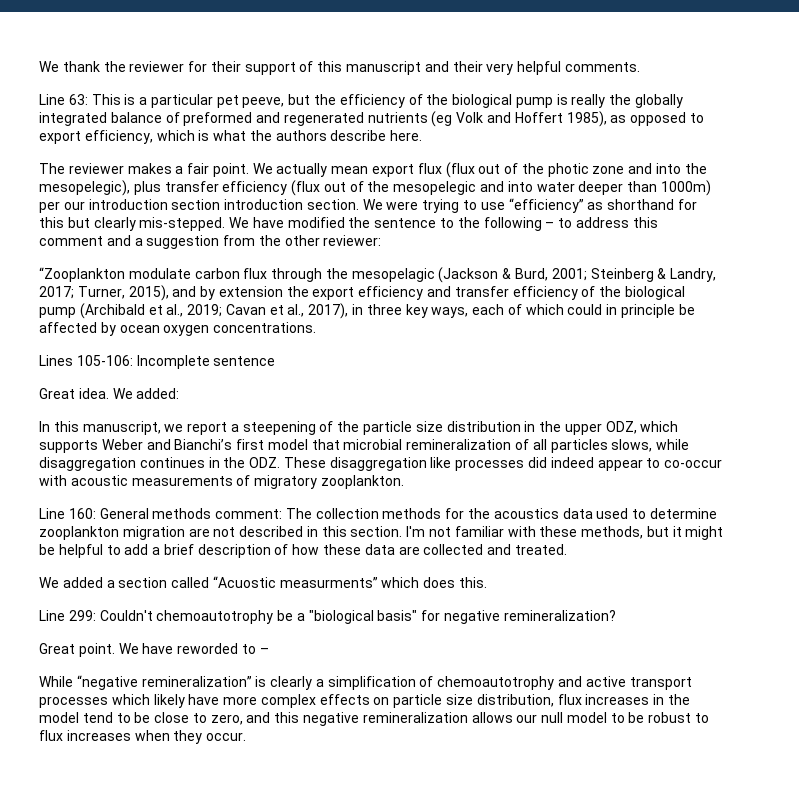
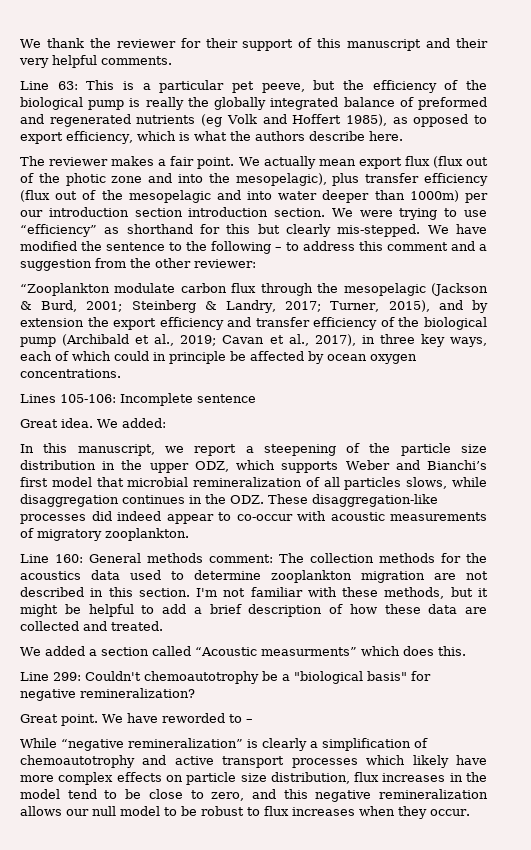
[39,180,130,196] mesopelegic), -> [235,173,327,186] mesopelagic),
[393,181,477,195] mesopelegic -> [128,190,211,203] mesopelagic
[329,457,452,471] disaggregation like -> [312,494,438,507] disaggregation-like
[212,576,276,588] “Acuostic -> [194,647,257,656] “Acoustic

